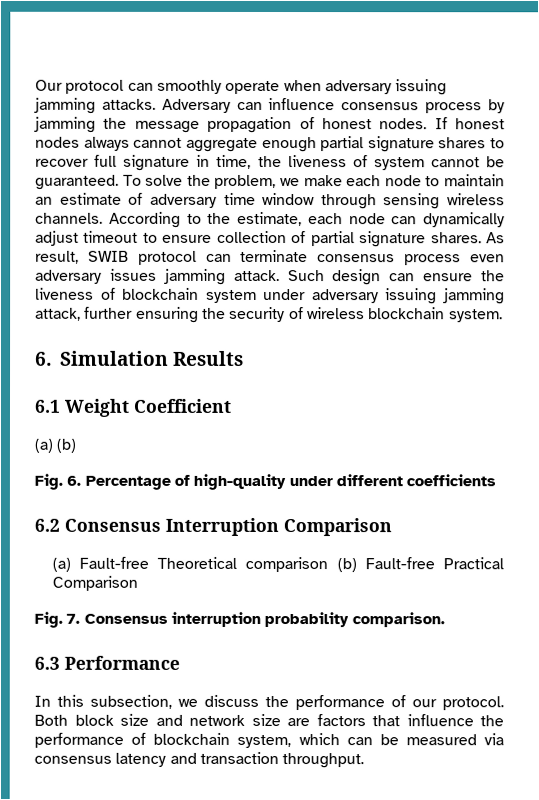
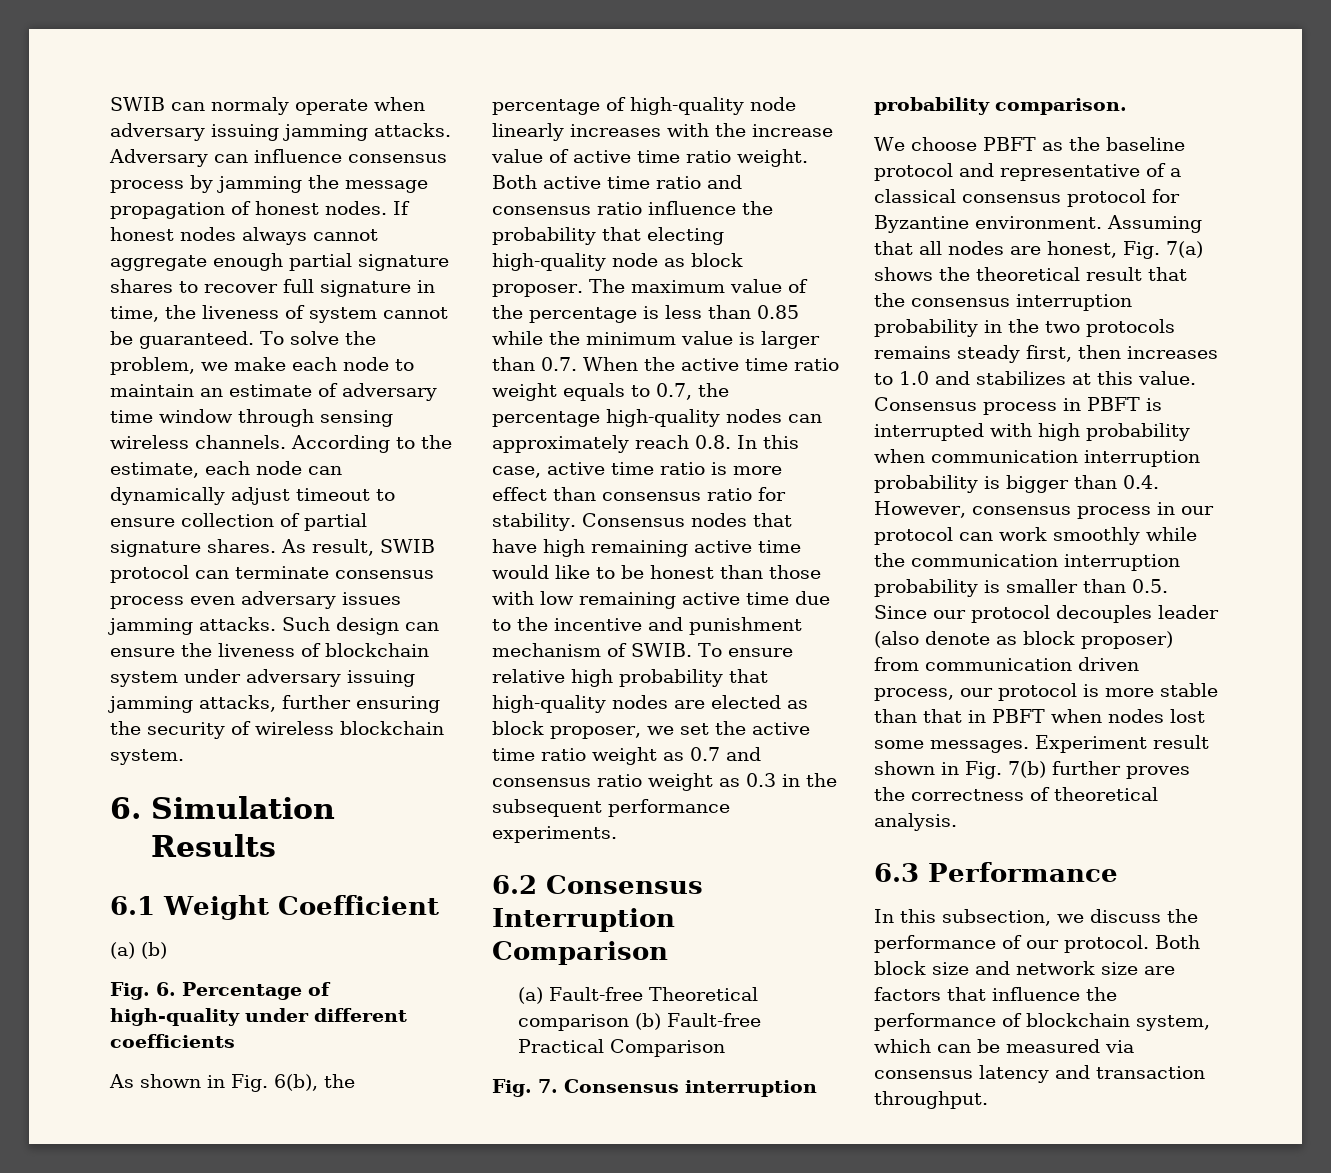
[35,79,222,94] Our protocol can smoothly -> [110,97,289,115] SWIB can normaly
[233,269,280,282] attack. -> [199,617,276,631] attacks.
[35,307,81,321] attack, -> [199,695,276,712] attacks,
(497, 480) none -> [109,1074,355,1092] [492,97,796,115] [492,123,833,141] [491,149,808,167] [492,175,742,189] [492,201,773,215] [492,227,724,245] [492,253,743,271] [492,279,808,297] [492,305,799,323] [492,331,820,349] [492,357,839,371] [492,383,729,401] [492,409,822,427] [492,435,799,453] [492,462,782,478] [492,487,786,501] [492,513,792,531] [492,539,801,557] [492,565,821,579] [492,591,830,609] [492,617,802,635] [492,643,793,657] [492,669,768,687] [492,695,808,713] [492,721,810,739] [492,747,761,765] [492,773,837,791] [492,799,730,817] [492,826,617,843] // As shown in Fig. 6(b), the percentage of high-quality node linearly increases with the increase value of active time ratio weight. Both active time ratio and consensus ratio influence the probability that electing high-quality node as block proposer. The maximum value of the percentage is less than 0.85 while the minimum value is larger than 0.7. When the active time ratio weight equals to 0.7, the percentage high-quality nodes can approximately reach 0.8. In this case, active time ratio is more effect than consensus ratio for stability. Consensus nodes that have high remaining active time would like to be honest than those with low remaining active time due to the incentive and punishment mechanism of SWIB. To ensure relative high probability that high-quality nodes are elected as block proposer, we set the active time ratio weight as 0.7 and consensus ratio weight as 0.3 in the subsequent performance experiments.
(445, 620) none -> [874,137,1185,151] [874,163,1181,181] [874,189,1180,207] [874,215,1202,233] [874,241,1203,259] [874,267,1187,281] [874,293,1132,311] [874,319,1175,337] [874,345,1218,363] [874,371,1196,385] [874,397,1162,415] [874,423,1190,441] [874,449,1200,467] [874,475,1159,493] [874,501,1214,519] [874,527,1197,545] [874,553,1180,571] [874,579,1168,597] [874,605,1219,623] [874,631,1173,649] [874,657,1139,671] [874,683,1218,701] [874,709,1205,723] [874,735,1209,753] [874,761,1190,779] [874,787,1158,801] [874,813,957,831] // We choose PBFT as the baseline protocol and representative of a classical consensus protocol for Byzantine environment. Assuming that all nodes are honest, Fig. 7(a) shows the theoretical result that the consensus interruption probability in the two protocols remains steady first, then increases to 1.0 and stabilizes at this value. Consensus process in PBFT is interrupted with high probability when communication interruption probability is bigger than 0.4. However, consensus process in our protocol can work smoothly while the communication interruption probability is smaller than 0.5. Since our protocol decouples leader (also denote as block proposer) from communication driven process, our protocol is more stable than that in PBFT when nodes lost some messages. Experiment result shown in Fig. 7(b) further proves the correctness of theoretical analysis.

